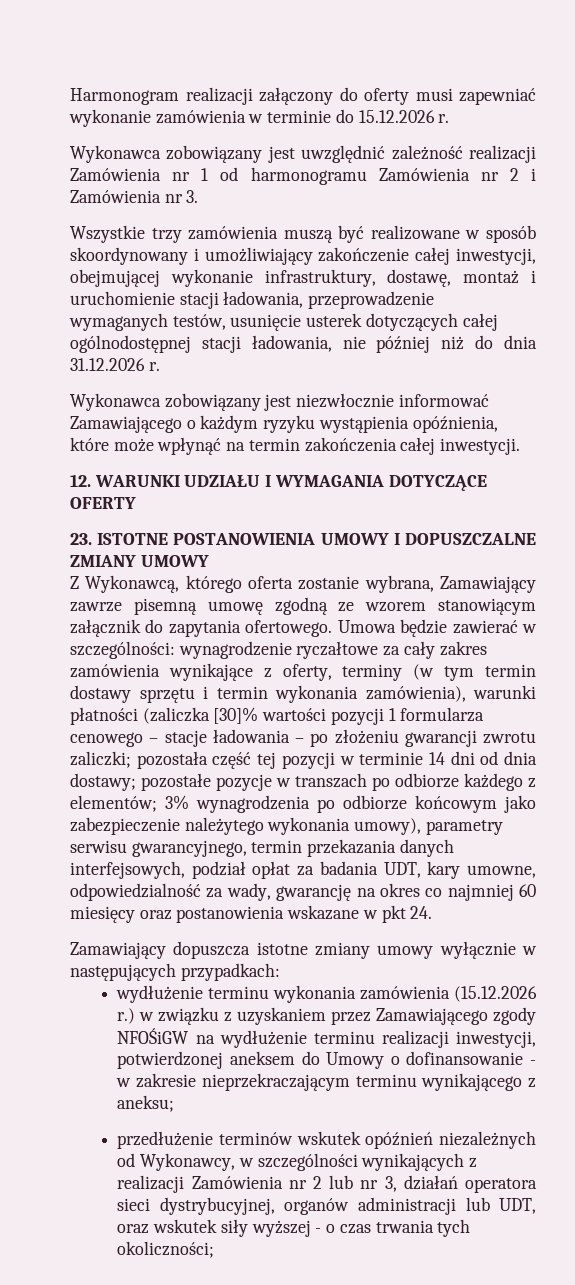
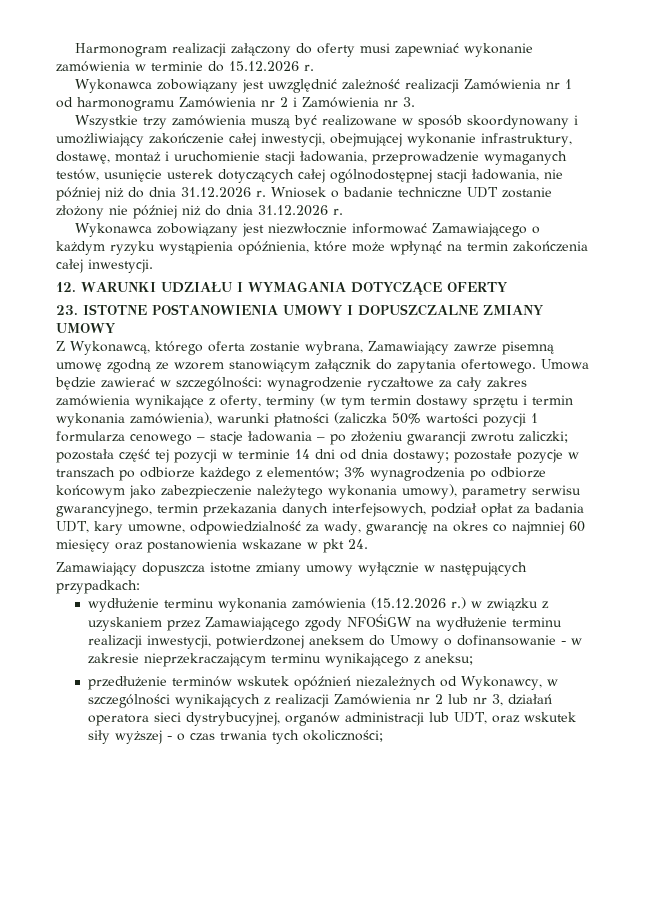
(160, 366) none -> [271,187,552,198] [56,205,343,219] Wniosek o badanie techniczne UDT zostanie złożony nie później niż do dnia 31.12.2026 r.
[213,707,259,724] [30]% -> [392,413,421,424] 50%

